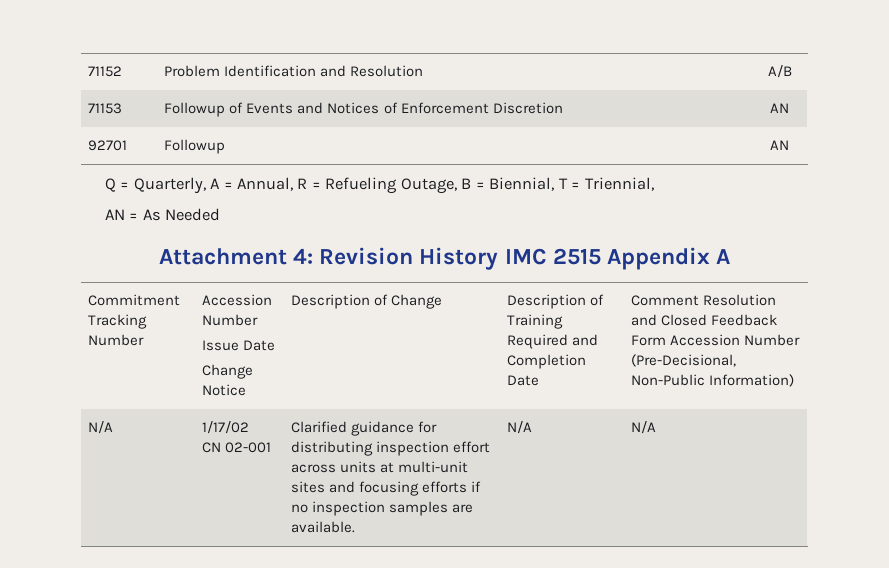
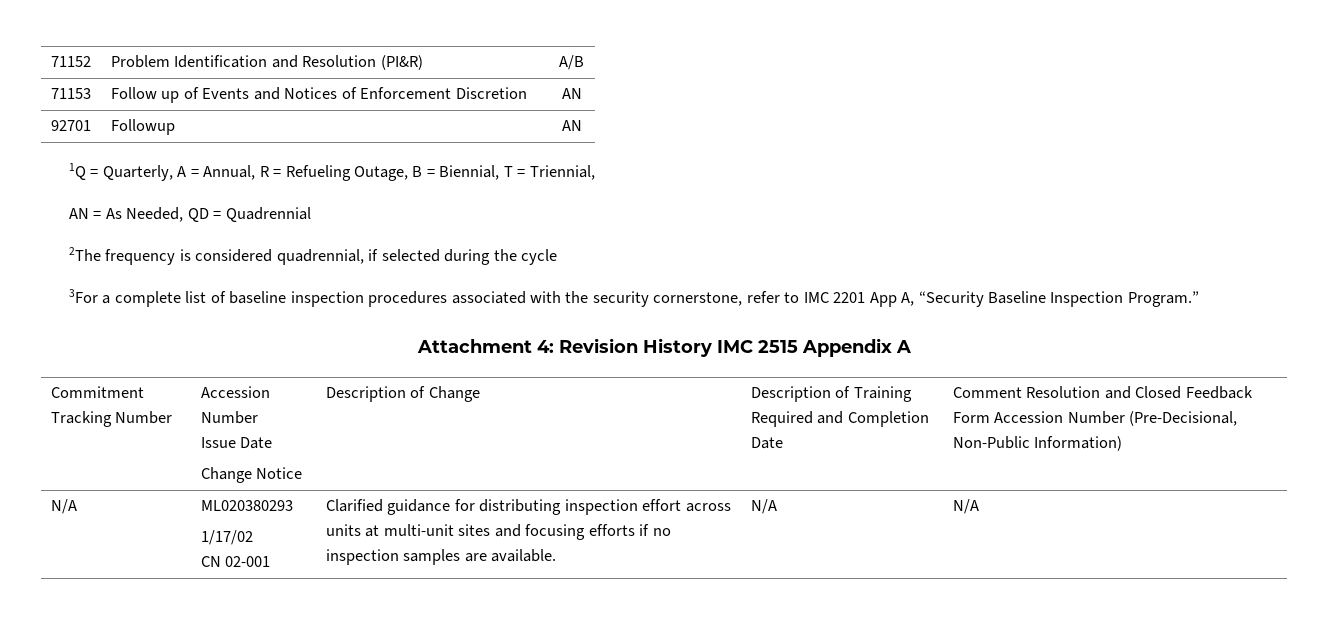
(424, 71) none -> [380,55,423,70] (PI&R)
[164,102,226,117] Followup -> [110,87,180,103] Follow up
[104,178,116,192] Q -> [68,163,86,180] 1Q
[165,208,221,221] Needed -> [126,207,311,222] [68,247,558,265] [68,289,1199,307] Needed, QD = Quadrennial // 2The frequency is considered quadrennial, if selected during the cycle // 3For a complete list of baseline inspection procedures associated with the security cornerstone, refer to IMC 2201 App A, “Security Baseline Inspection Program.”
(114, 427) none -> [200,500,293,511] ML020380293 //

